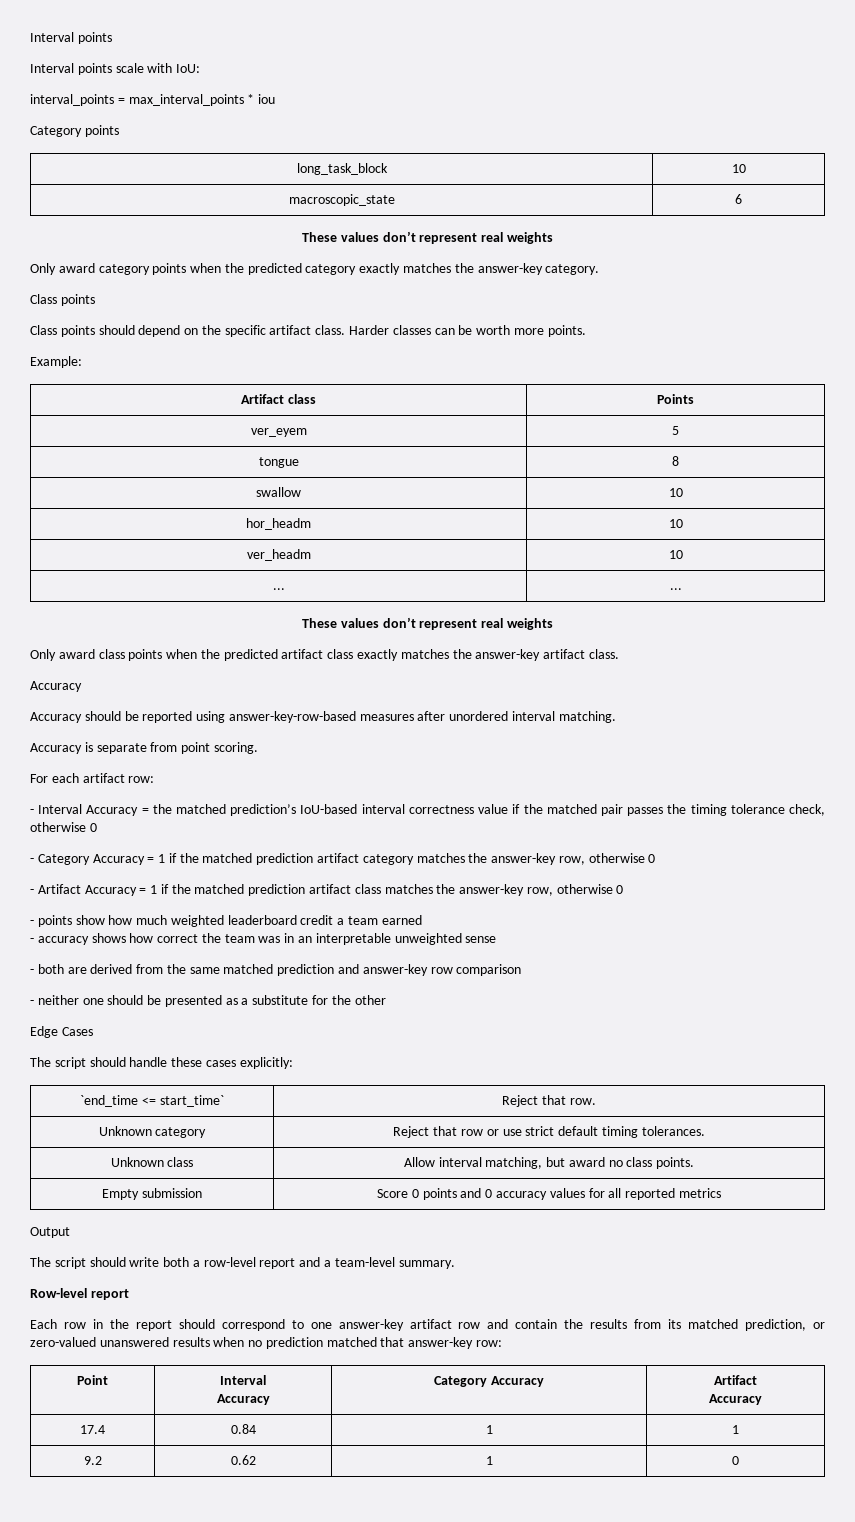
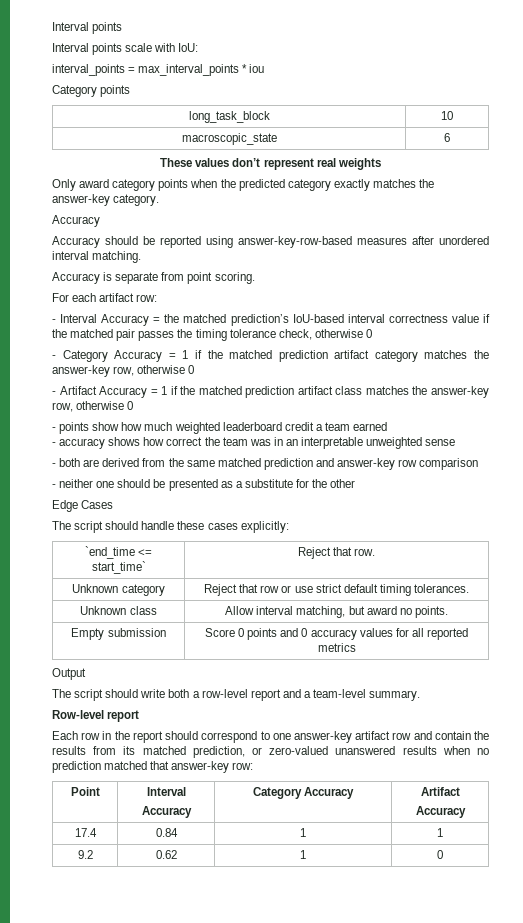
[30,294,95,306] [30,325,586,337] [30,356,82,368] [241,394,316,404] [657,394,694,404] [250,428,307,437] [672,426,679,435] [258,457,299,468] [672,456,679,466] [256,487,301,497] [668,488,683,497] [246,518,311,530] [668,519,683,528] [246,549,311,561] [668,550,683,559] [272,588,285,590] [669,588,682,590] [302,617,553,630] [30,649,619,661] // Class points // Class points should depend on the specific artifact class. Harder classes can be worth more points. // Example: // Artifact class | Points // ver_eyem | 5 // tongue | 8 // swallow | 10 // hor_headm | 10 // ver_headm | 10 // ... | ... // These values don’t represent real weights // Only award class points when the predicted artifact class exactly matches the answer-key artifact class. -> (160, 200) none
[626,1157,653,1167] class -> (412, 611) none

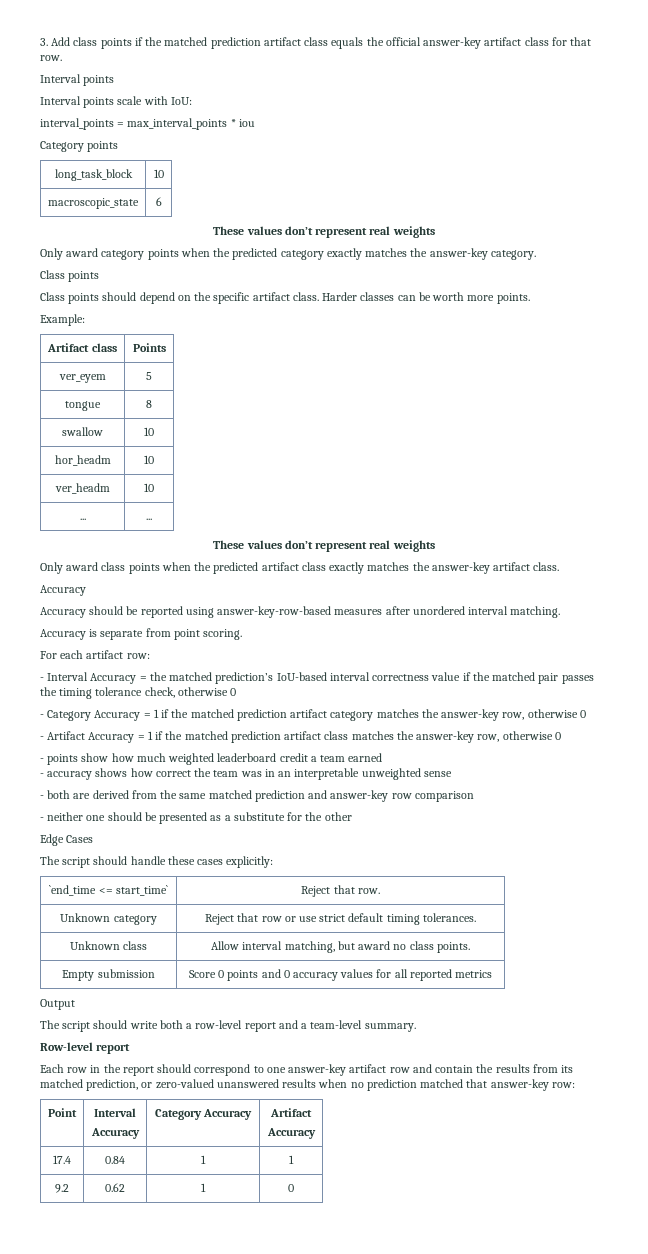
(52, 26) none -> [40,37,592,49] [40,55,62,61] 3. Add class points if the matched prediction artifact class equals the official answer-key artifact class for that row. //
(160, 200) none -> [40,270,100,282] [40,292,530,304] [40,314,85,326] [47,343,117,352] [132,343,166,352] [58,374,106,383] [146,372,152,380] [65,401,101,411] [146,400,152,408] [62,427,103,436] [144,427,154,436] [54,455,111,466] [144,455,154,464] [54,483,110,494] [144,483,154,492] [79,518,86,520] [146,518,152,520] [213,540,435,552] [40,562,560,574] // Class points // Class points should depend on the specific artifact class. Harder classes can be worth more points. // Example: // Artifact class | Points // ver_eyem | 5 // tongue | 8 // swallow | 10 // hor_headm | 10 // ver_headm | 10 // ... | ... // These values don’t represent real weights // Only award class points when the predicted artifact class exactly matches the answer-key artifact class.
(412, 611) none -> [409,941,434,950] class

